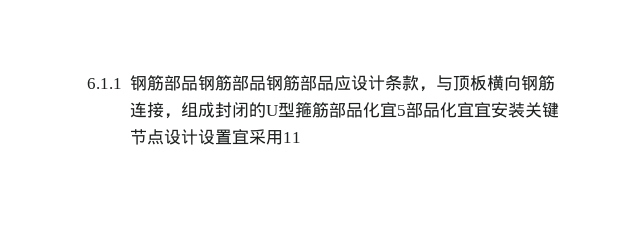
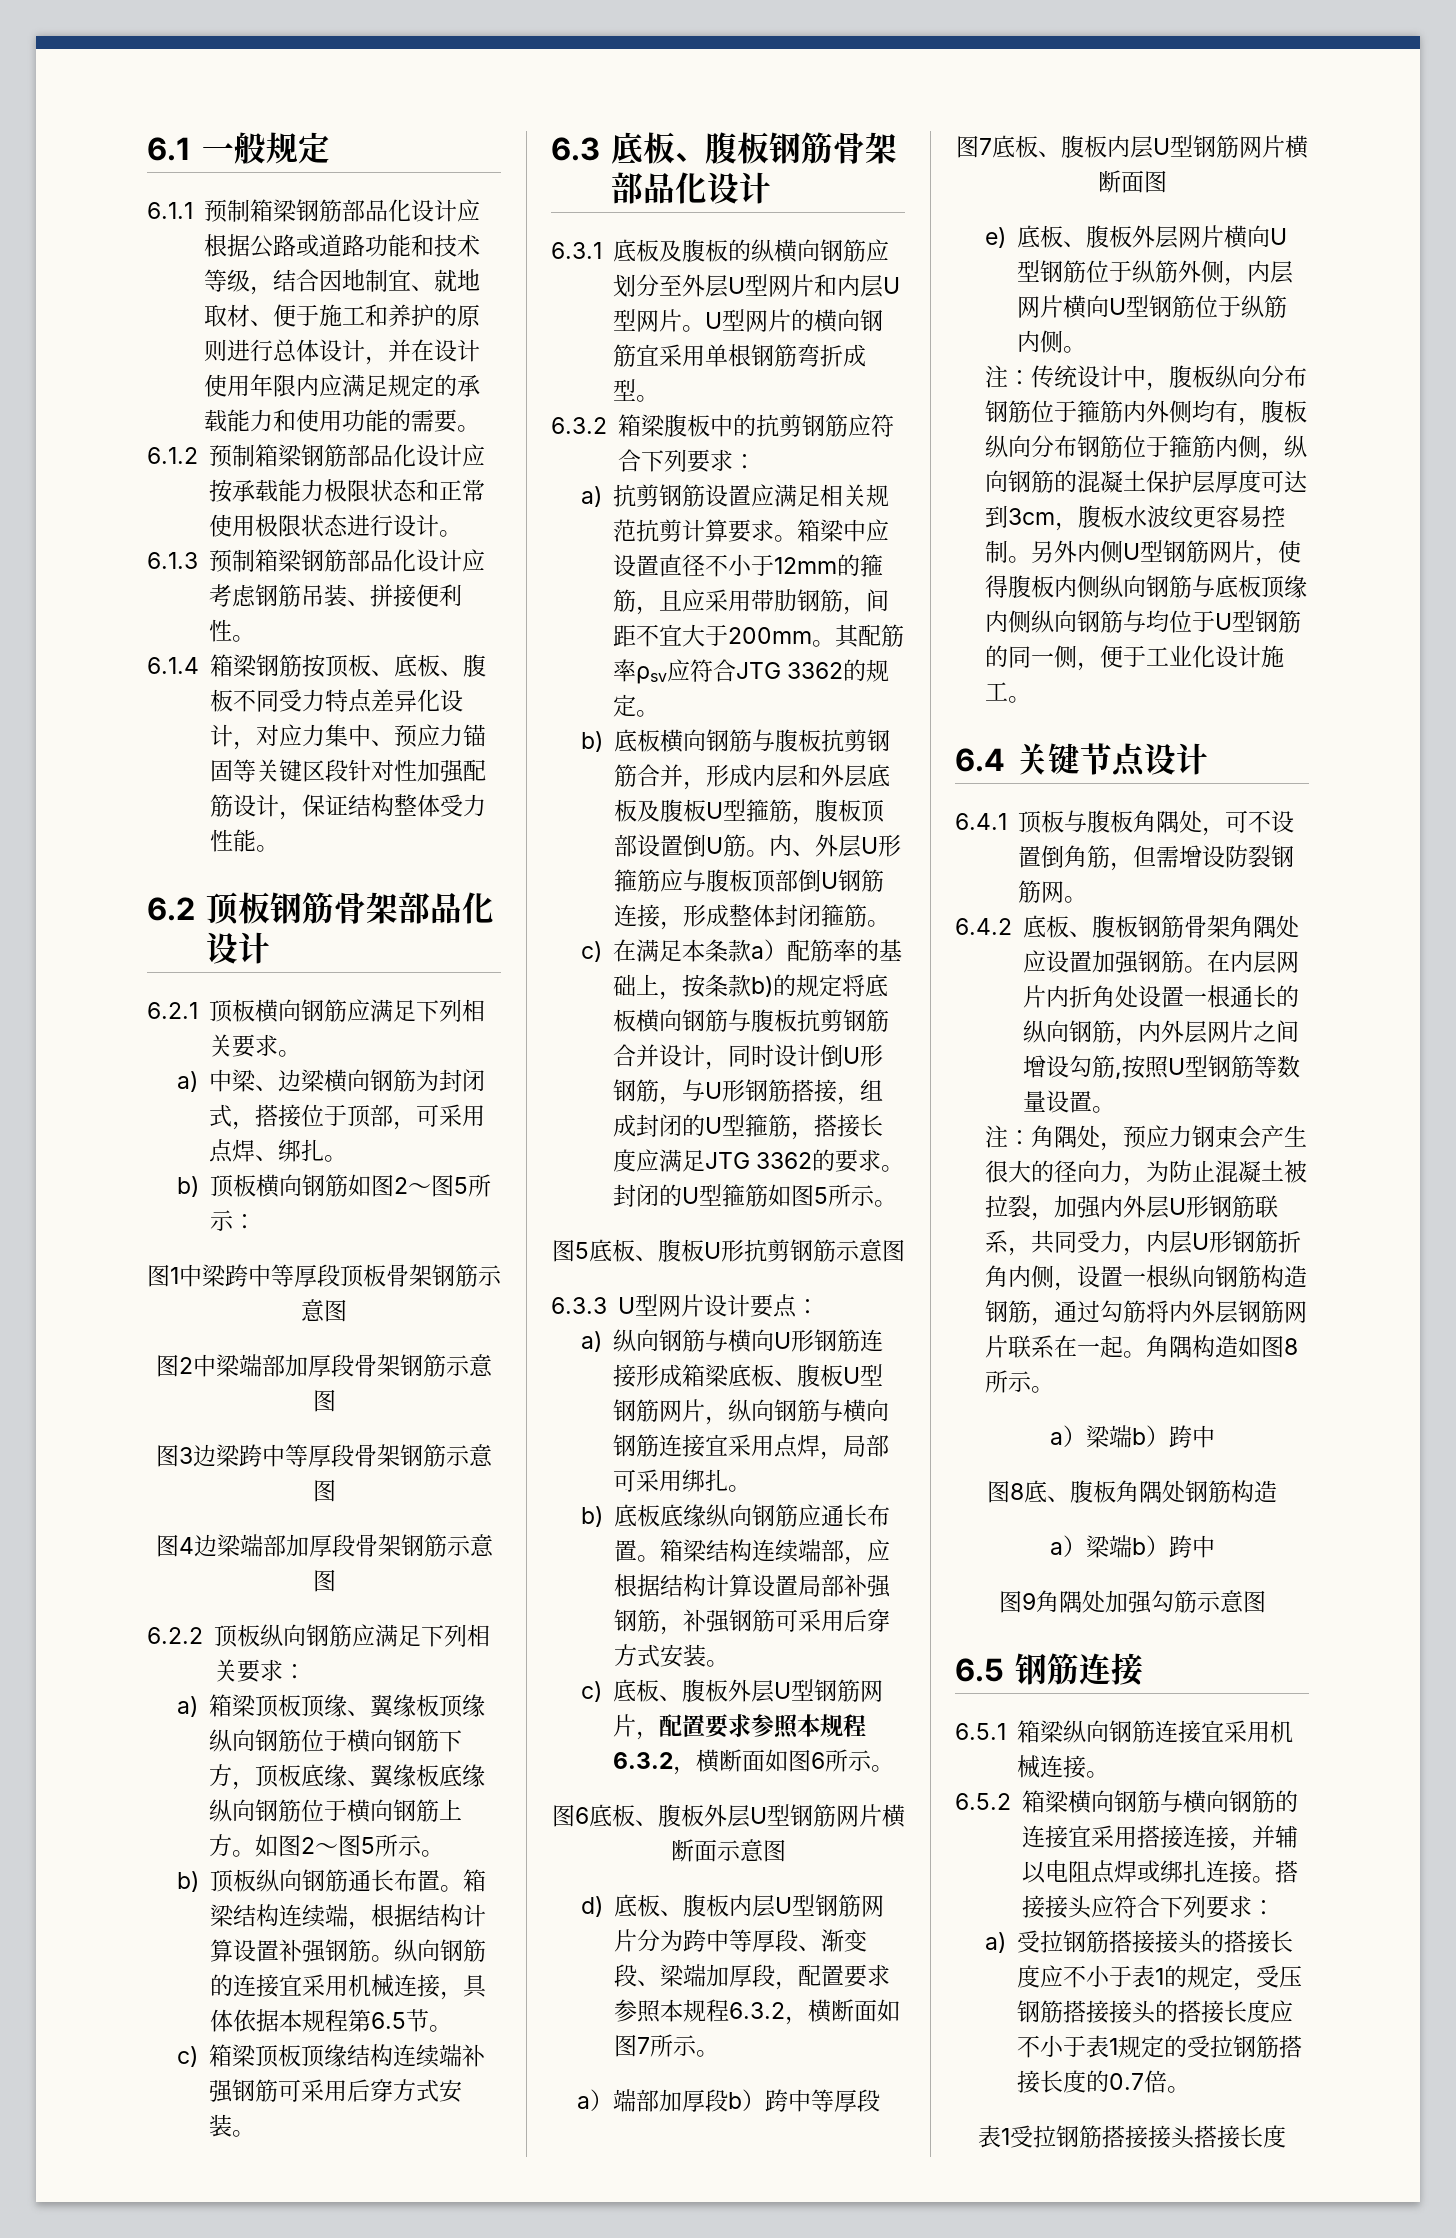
[86,75,556,92] [130,102,148,118] 6.1.1钢筋部品钢筋部品钢筋部品应设计条款，与顶板横向钢筋连 -> [147,132,331,164] [147,199,481,223] [204,234,481,258] [204,269,481,295] [204,304,481,327] [204,339,481,365] [204,374,481,397] [204,409,481,433] [147,444,486,468] [209,479,486,503] [209,514,463,537] [147,549,486,573] [209,584,463,607] [209,619,256,642] [147,654,487,678] [210,689,464,713] [210,724,487,750] [210,759,487,783] [210,794,487,820] [210,829,280,852] [147,892,495,925] [206,932,271,964] [147,999,486,1023] [209,1034,302,1058] [176,1069,486,1093] [209,1104,486,1130] [209,1139,348,1163] [176,1174,492,1198] [210,1210,257,1231] [147,1264,502,1288] [301,1299,347,1322] [156,1354,493,1377] [312,1389,336,1412] [156,1444,493,1467] [312,1479,336,1502] [155,1534,494,1557] [312,1569,336,1592] [147,1624,491,1648] [214,1659,307,1683] [176,1694,486,1718] [209,1729,463,1753] [209,1764,486,1790] [209,1799,463,1823] [209,1834,445,1857] [176,1869,487,1893] [210,1904,487,1930] [210,1939,487,1963] [210,1974,488,2000] [210,2009,453,2032] [176,2044,486,2068] [209,2079,463,2103] [209,2114,256,2137] [551,132,898,164] [611,172,772,204] [551,239,890,263] [613,274,901,298] [613,309,884,333] [613,344,867,367] [613,379,660,402] [551,414,895,437] [618,449,757,473] [580,484,890,507] [613,519,890,543] [613,554,884,577] [613,589,890,615] [613,624,905,648] [613,659,890,684] [613,694,660,717] [580,729,891,753] [614,764,891,790] [614,799,886,825] [614,834,902,858] [614,869,885,893] [614,904,891,930] [580,939,903,962] [613,974,889,1000] [613,1009,890,1033] [613,1044,884,1070] [613,1079,815,1105] 6.1一般规定 // 6.1.1预制箱梁钢筋部品化设计应根据公路或道路功能和技术等级，结合因地制宜、就地取材、便于施工和养护的原则进行总体设计，并在设计使用年限内应满足规定的承载能力和使用功能的需要。 // 6.1.2预制箱梁钢筋部品化设计应按承载能力极限状态和正常使用极限状态进行设计。 // 6.1.3预制箱梁钢筋部品化设计应考虑钢筋吊装、拼接便利性。 // 6.1.4箱梁钢筋按顶板、底板、腹板不同受力特点差异化设计，对应力集中、预应力锚固等关键区段针对性加强配筋设计，保证结构整体受力性能。 // 6.2顶板钢筋骨架部品化设计 // 6.2.1顶板横向钢筋应满足下列相关要求。 // a)中梁、边梁横向钢筋为封闭式，搭接位于顶部，可采用点焊、绑扎。 // b)顶板横向钢筋如图2～图5所示： // 图1中梁跨中等厚段顶板骨架钢筋示意图 // 图2中梁端部加厚段骨架钢筋示意图 // 图3边梁跨中等厚段骨架钢筋示意图 // 图4边梁端部加厚段骨架钢筋示意图 // 6.2.2顶板纵向钢筋应满足下列相关要求： // a)箱梁顶板顶缘、翼缘板顶缘纵向钢筋位于横向钢筋下方，顶板底缘、翼缘板底缘纵向钢筋位于横向钢筋上方。如图2～图5所示。 // b)顶板纵向钢筋通长布置。箱梁结构连续端，根据结构计算设置补强钢筋。纵向钢筋的连接宜采用机械连接，具体依据本规程第6.5节。 // c)箱梁顶板顶缘结构连续端补强钢筋可采用后穿方式安装。 // 6.3底板、腹板钢筋骨架部品化设计 // 6.3.1底板及腹板的纵横向钢筋应划分至外层U型网片和内层U型网片。U型网片的横向钢筋宜采用单根钢筋弯折成型。 // 6.3.2箱梁腹板中的抗剪钢筋应符合下列要求： // a)抗剪钢筋设置应满足相关规范抗剪计算要求。箱梁中应设置直径不小于12mm的箍筋，且应采用带肋钢筋，间距不宜大于200mm。其配筋率ρsv应符合JTG 3362的规定。 // b)底板横向钢筋与腹板抗剪钢筋合并，形成内层和外层底板及腹板U型箍筋，腹板顶部设置倒U筋。内、外层U形箍筋应与腹板顶部倒U钢筋连接，形成整体封闭箍筋。 // c)在满足本条款a）配筋率的基础上，按条款b)的规定将底板横向钢筋与腹板抗剪钢筋合并设计，同时设计倒U形钢筋，与U形钢筋搭
[329,102,560,118] [130,129,302,145] 部品化宜5部品化宜宜安装关键节点设计设置宜采用11 -> [791,1114,884,1140] [613,1149,905,1173] [613,1184,898,1207] [551,1239,905,1262] [551,1294,820,1318] [580,1329,884,1353] [613,1364,884,1387] [613,1399,890,1425] [613,1434,890,1460] [613,1469,752,1492] [580,1504,891,1527] [614,1539,891,1565] [614,1574,892,1598] [614,1609,891,1635] [614,1644,730,1668] [580,1679,884,1703] [613,1714,867,1740] [613,1749,895,1775] [551,1804,905,1828] [670,1839,786,1862] [580,1894,885,1918] [614,1929,868,1952] [614,1964,891,1990] [614,1999,901,2025] [614,2034,720,2057] [576,2089,880,2112] [956,135,1308,159] [1097,170,1167,193] [984,225,1288,249] [1017,260,1294,286] [1017,295,1288,319] [1017,330,1087,353] [984,365,1307,391] [984,400,1307,426] [984,435,1307,461] [984,470,1307,494] [984,505,1285,531] [984,540,1301,566] [984,575,1307,599] [984,610,1301,633] [984,645,1284,671] [984,682,1031,703] [955,743,1209,777] [955,810,1295,836] [1018,845,1295,871] [1018,880,1088,903] [955,915,1300,938] [1023,950,1300,974] [1023,985,1300,1008] [1023,1020,1300,1046] [1023,1055,1301,1079] [1023,1090,1116,1113] [984,1125,1307,1151] [984,1160,1307,1186] [984,1195,1278,1221] [984,1230,1301,1256] [984,1265,1307,1291] [984,1300,1307,1326] [984,1335,1298,1358] [984,1370,1054,1393] [1049,1425,1215,1448] [987,1480,1277,1503] [1049,1535,1215,1558] [998,1590,1266,1614] [955,1653,1144,1686] [955,1720,1294,1743] [1017,1755,1110,1778] [955,1790,1299,1814] [1022,1825,1299,1851] [1022,1860,1299,1884] [1022,1895,1276,1919] [984,1930,1294,1954] [1017,1965,1303,1991] [1017,2000,1294,2024] [1017,2035,1303,2058] [1017,2070,1191,2093] [978,2125,1286,2149] ，搭接长度应满足JTG 3362的要求。封闭的U型箍筋如图5所示。 // 图5底板、腹板U形抗剪钢筋示意图 // 6.3.3 U型网片设计要点： // a)纵向钢筋与横向U形钢筋连接形成箱梁底板、腹板U型钢筋网片，纵向钢筋与横向钢筋连接宜采用点焊，局部可采用绑扎。 // b)底板底缘纵向钢筋应通长布置。箱梁结构连续端部，应根据结构计算设置局部补强钢筋，补强钢筋可采用后穿方式安装。 // c)底板、腹板外层U型钢筋网片，配置要求参照本规程6.3.2，横断面如图6所示。 // 图6底板、腹板外层U型钢筋网片横断面示意图 // d)底板、腹板内层U型钢筋网片分为跨中等厚段、渐变段、梁端加厚段，配置要求参照本规程6.3.2，横断面如图7所示。 // a）端部加厚段b）跨中等厚段 // 图7底板、腹板内层U型钢筋网片横断面图 // e)底板、腹板外层网片横向U型钢筋位于纵筋外侧，内层网片横向U型钢筋位于纵筋内侧。 // 注：传统设计中，腹板纵向分布钢筋位于箍筋内外侧均有，腹板纵向分布钢筋位于箍筋内侧，纵向钢筋的混凝土保护层厚度可达到3cm，腹板水波纹更容易控制。另外内侧U型钢筋网片，使得腹板内侧纵向钢筋与底板顶缘内侧纵向钢筋与均位于U型钢筋的同一侧，便于工业化设计施工。 // 6.4关键节点设计 // 6.4.1顶板与腹板角隅处，可不设置倒角筋，但需增设防裂钢筋网。 // 6.4.2底板、腹板钢筋骨架角隅处应设置加强钢筋。在内层网片内折角处设置一根通长的纵向钢筋，内外层网片之间增设勾筋,按照U型钢筋等数量设置。 // 注：角隅处，预应力钢束会产生很大的径向力，为防止混凝土被拉裂，加强内外层U形钢筋联系，共同受力，内层U形钢筋折角内侧，设置一根纵向钢筋构造钢筋，通过勾筋将内外层钢筋网片联系在一起。角隅构造如图8所示。 // a）梁端b）跨中 // 图8底、腹板角隅处钢筋构造 // a）梁端b）跨中 // 图9角隅处加强勾筋示意图 // 6.5钢筋连接 // 6.5.1箱梁纵向钢筋连接宜采用机械连接。 // 6.5.2箱梁横向钢筋与横向钢筋的连接宜采用搭接连接，并辅以电阻点焊或绑扎连接。搭接接头应符合下列要求： // a)受拉钢筋搭接接头的搭接长度应不小于表1的规定，受压钢筋搭接接头的搭接长度应不小于表1规定的受拉钢筋搭接长度的0.7倍。 // 表1受拉钢筋搭接接头搭接长度

